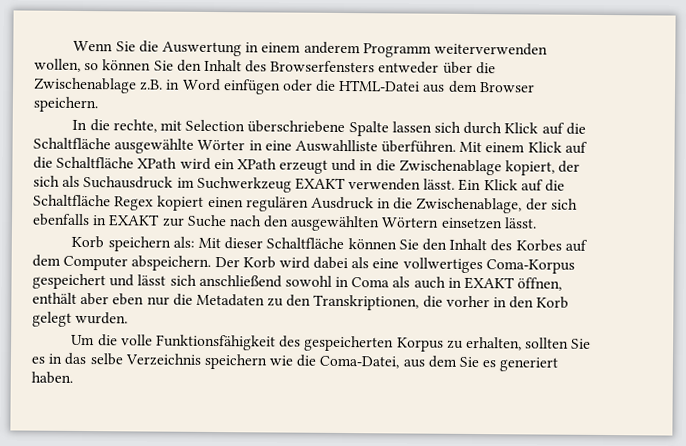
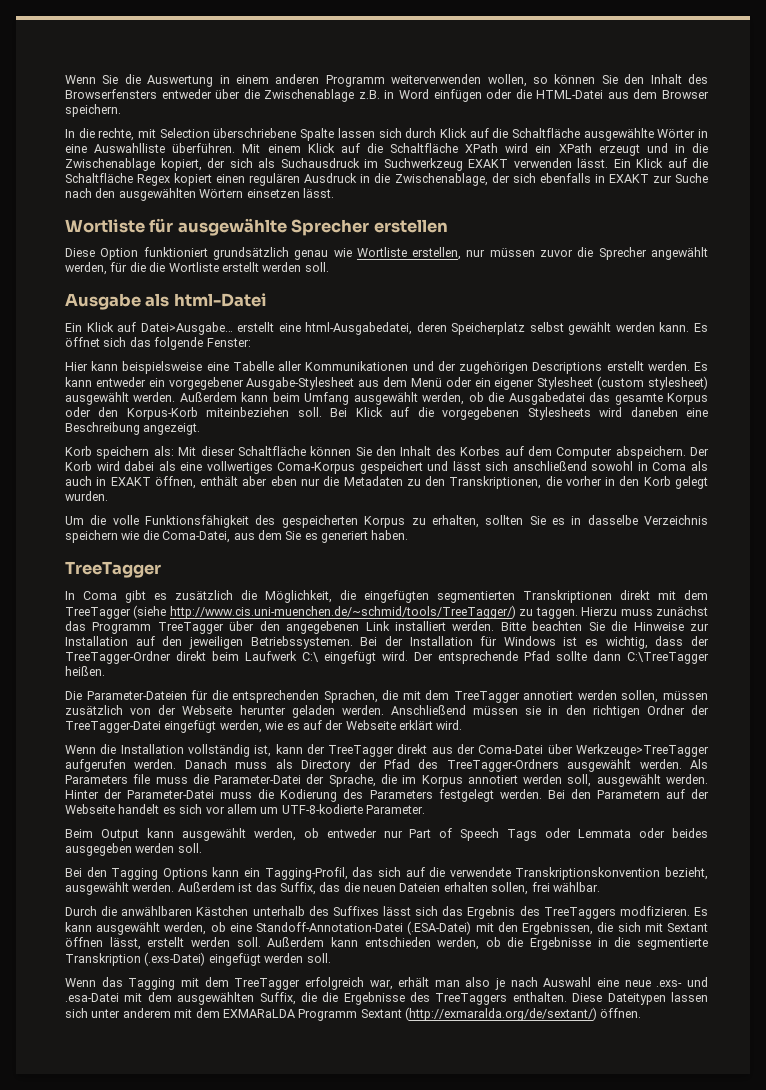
[303,41,361,55] anderem -> [275,74,320,84] anderen
(537, 223) none -> [65,218,448,236] [65,247,708,260] [65,262,329,275] [65,293,267,310] [65,322,709,335] [65,337,251,350] [65,361,709,374] [65,376,708,390] [65,392,708,405] [65,407,708,420] [65,422,201,435] // Wortliste für ausgewählte Sprecher erstellen // Diese Option funktioniert grundsätzlich genau wie Wortliste erstellen, nur müssen zuvor die Sprecher angewählt werden, für die die Wortliste erstellt werden soll. // Ausgabe als html-Datei // Ein Klick auf Datei>Ausgabe… erstellt eine html-Ausgabedatei, deren Speicherplatz selbst gewählt werden kann. Es öffnet sich das folgende Fenster: // Hier kann beispielsweise eine Tabelle aller Kommunikationen und der zugehörigen Descriptions erstellt werden. Es kann entweder ein vorgegebener Ausgabe-Stylesheet aus dem Menü oder ein eigener Stylesheet (custom stylesheet) ausgewählt werden. Außerdem kann beim Umfang ausgewählt werden, ob die Ausgabedatei das gesamte Korpus oder den Korpus-Korb miteinbeziehen soll. Bei Klick auf die vorgegebenen Stylesheets wird daneben eine Beschreibung angezeigt.
[64,352,123,366] das selbe -> [587,515,638,525] dasselbe
(73, 377) none -> [65,561,161,578] [65,590,708,603] [65,605,709,619] [65,621,710,634] [65,636,709,649] [65,651,709,664] [65,666,105,676] [65,690,709,703] [65,705,709,718] [65,720,463,733] [65,744,710,757] [65,759,708,772] [65,774,708,787] [65,789,709,802] [65,804,425,814] [65,828,708,841] [65,843,202,856] [65,867,709,880] [65,882,600,895] [65,906,709,919] [65,921,709,935] [65,937,708,950] [65,952,331,966] [65,977,708,990] [65,992,708,1005] [65,1007,642,1021] // TreeTagger // In Coma gibt es zusätzlich die Möglichkeit, die eingefügten segmentierten Transkriptionen direkt mit dem TreeTagger (siehe http://www.cis.uni-muenchen.de/~schmid/tools/TreeTagger/) zu taggen. Hierzu muss zunächst das Programm TreeTagger über den angegebenen Link installiert werden. Bitte beachten Sie die Hinweise zur Installation auf den jeweiligen Betriebssystemen. Bei der Installation für Windows ist es wichtig, dass der TreeTagger-Ordner direkt beim Laufwerk C:\ eingefügt wird. Der entsprechende Pfad sollte dann C:\TreeTagger heißen. // Die Parameter-Dateien für die entsprechenden Sprachen, die mit dem TreeTagger annotiert werden sollen, müssen zusätzlich von der Webseite herunter geladen werden. Anschließend müssen sie in den richtigen Ordner der TreeTagger-Datei eingefügt werden, wie es auf der Webseite erklärt wird. // Wenn die Installation vollständig ist, kann der TreeTagger direkt aus der Coma-Datei über Werkzeuge>TreeTagger aufgerufen werden. Danach muss als Directory der Pfad des TreeTagger-Ordners ausgewählt werden. Als Parameters file muss die Parameter-Datei der Sprache, die im Korpus annotiert werden soll, ausgewählt werden. Hinter der Parameter-Datei muss die Kodierung des Parameters festgelegt werden. Bei den Parametern auf der Webseite handelt es sich vor allem um UTF-8-kodierte Parameter. // Beim Output kann ausgewählt werden, ob entweder nur Part of Speech Tags oder Lemmata oder beides ausgegeben werden soll. // Bei den Tagging Options kann ein Tagging-Profil, das sich auf die verwendete Transkriptionskonvention bezieht, ausgewählt werden. Außerdem ist das Suffix, das die neuen Dateien erhalten sollen, frei wählbar. // Durch die anwählbaren Kästchen unterhalb des Suffixes lässt sich das Ergebnis des TreeTaggers modfizieren. Es kann ausgewählt werden, ob eine Standoff-Annotation-Datei (.ESA-Datei) mit den Ergebnissen, die sich mit Sextant öffnen lässt, erstellt werden soll. Außerdem kann entschieden werden, ob die Ergebnisse in die segmentierte Transkription (.exs-Datei) eingefügt werden soll. // Wenn das Tagging mit dem TreeTagger erfolgreich war, erhält man also je nach Auswahl eine neue .exs- und .esa-Datei mit dem ausgewählten Suffix, die die Ergebnisse des TreeTaggers enthalten. Diese Dateitypen lassen sich unter anderem mit dem EXMARaLDA Programm Sextant (http://exmaralda.org/de/sextant/) öffnen.

